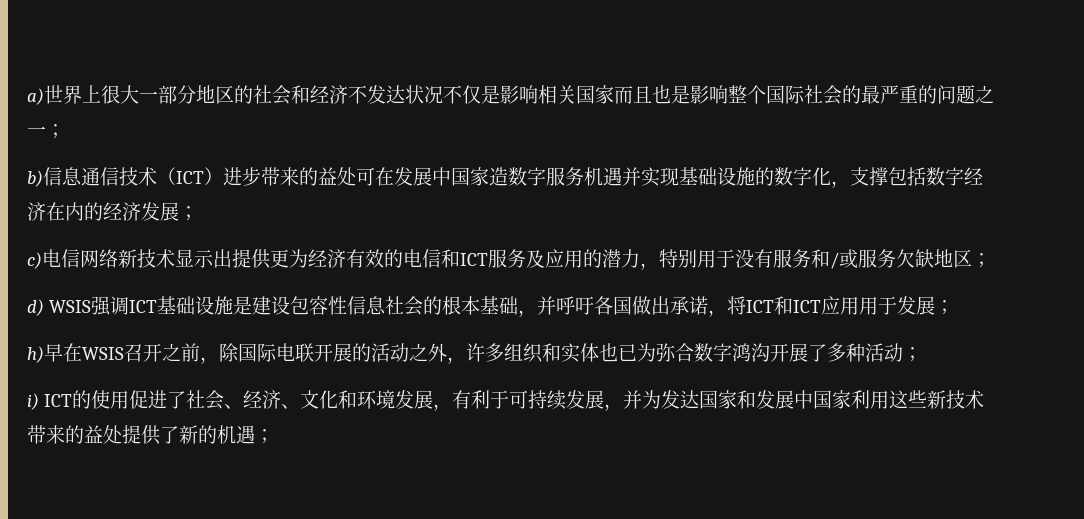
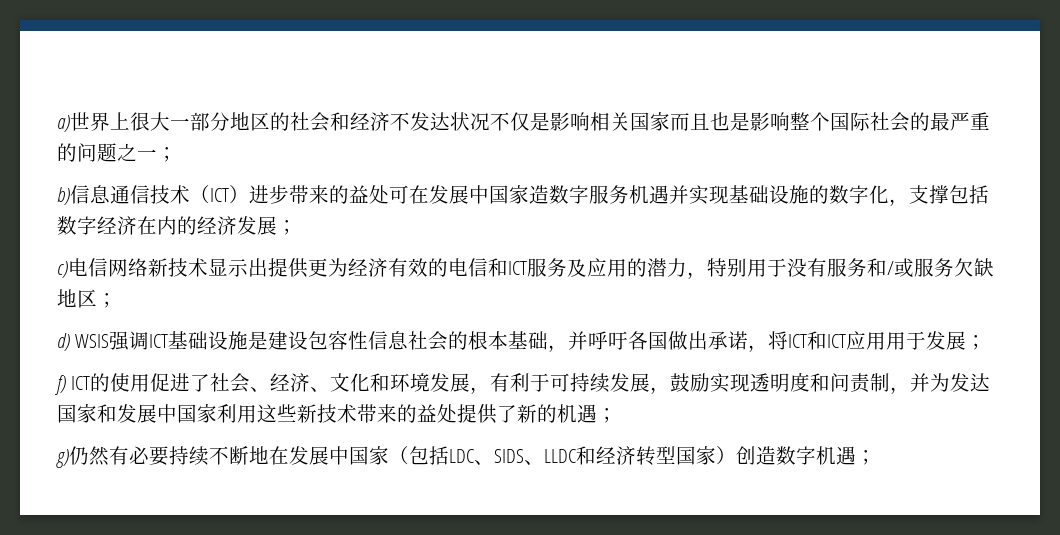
[27,343,922,364] [27,393,39,410] h)早在WSIS召开之前，除国际电联开展的活动之外，许多组织和实体也已为弥合数字鸿沟开展了多种活动； // i) -> [55,375,66,395] f)
(624, 407) none -> [670,373,911,394] 鼓励实现透明度和问责制，
(274, 436) none -> [56,446,876,468] // g)仍然有必要持续不断地在发展中国家（包括LDC、SIDS、LLDC和经济转型国家）创造数字机遇；

